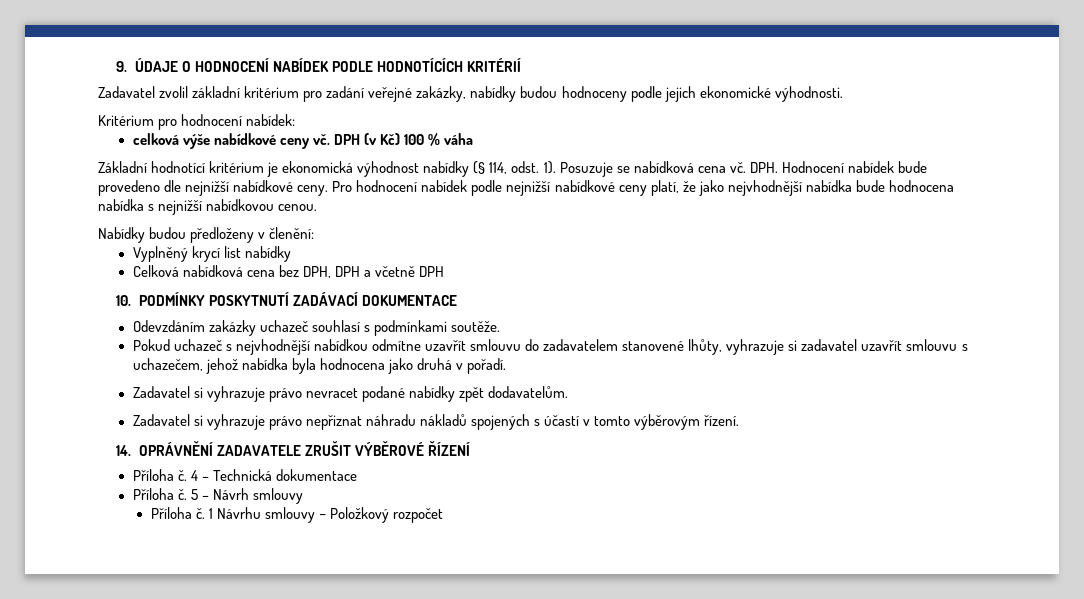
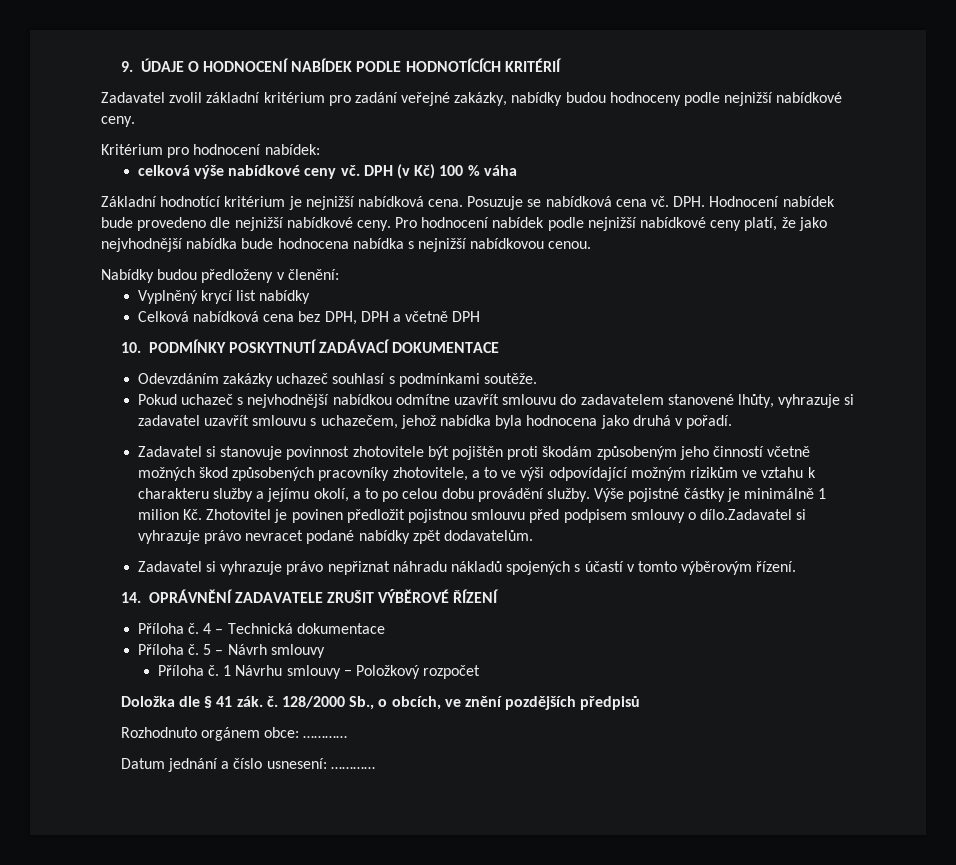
[664,86,843,102] jejich ekonomické výhodnosti. -> [724,92,843,106] [101,116,135,127] nejnižší nabídkové ceny.
[282,161,556,177] ekonomická výhodnost nabídky (§ 114, odst. 1). -> [305,196,464,210] nejnižší nabídková cena.
(203, 392) none -> [220,446,811,460] [137,467,816,481] [137,488,827,502] [137,509,807,523] stanovuje povinnost zhotovitele být pojištěn proti škodám způsobeným jeho činností včetně možných škod způsobených pracovníky zhotovitele, a to ve výši odpovídající možným rizikům ve vztahu k charakteru služby a jejímu okolí, a to po celou dobu provádění služby. Výše pojistné částky je minimálně 1 milion Kč. Zhotovitel je povinen předložit pojistnou smlouvu před podpisem smlouvy o dílo.Zadavatel si
(444, 515) none -> [120,696,641,710] [120,727,348,741] [120,758,375,772] // Doložka dle § 41 zák. č. 128/2000 Sb., o obcích, ve znění pozdějších předpisů // Rozhodnuto orgánem obce: ………… // Datum jednání a číslo usnesení: …………

